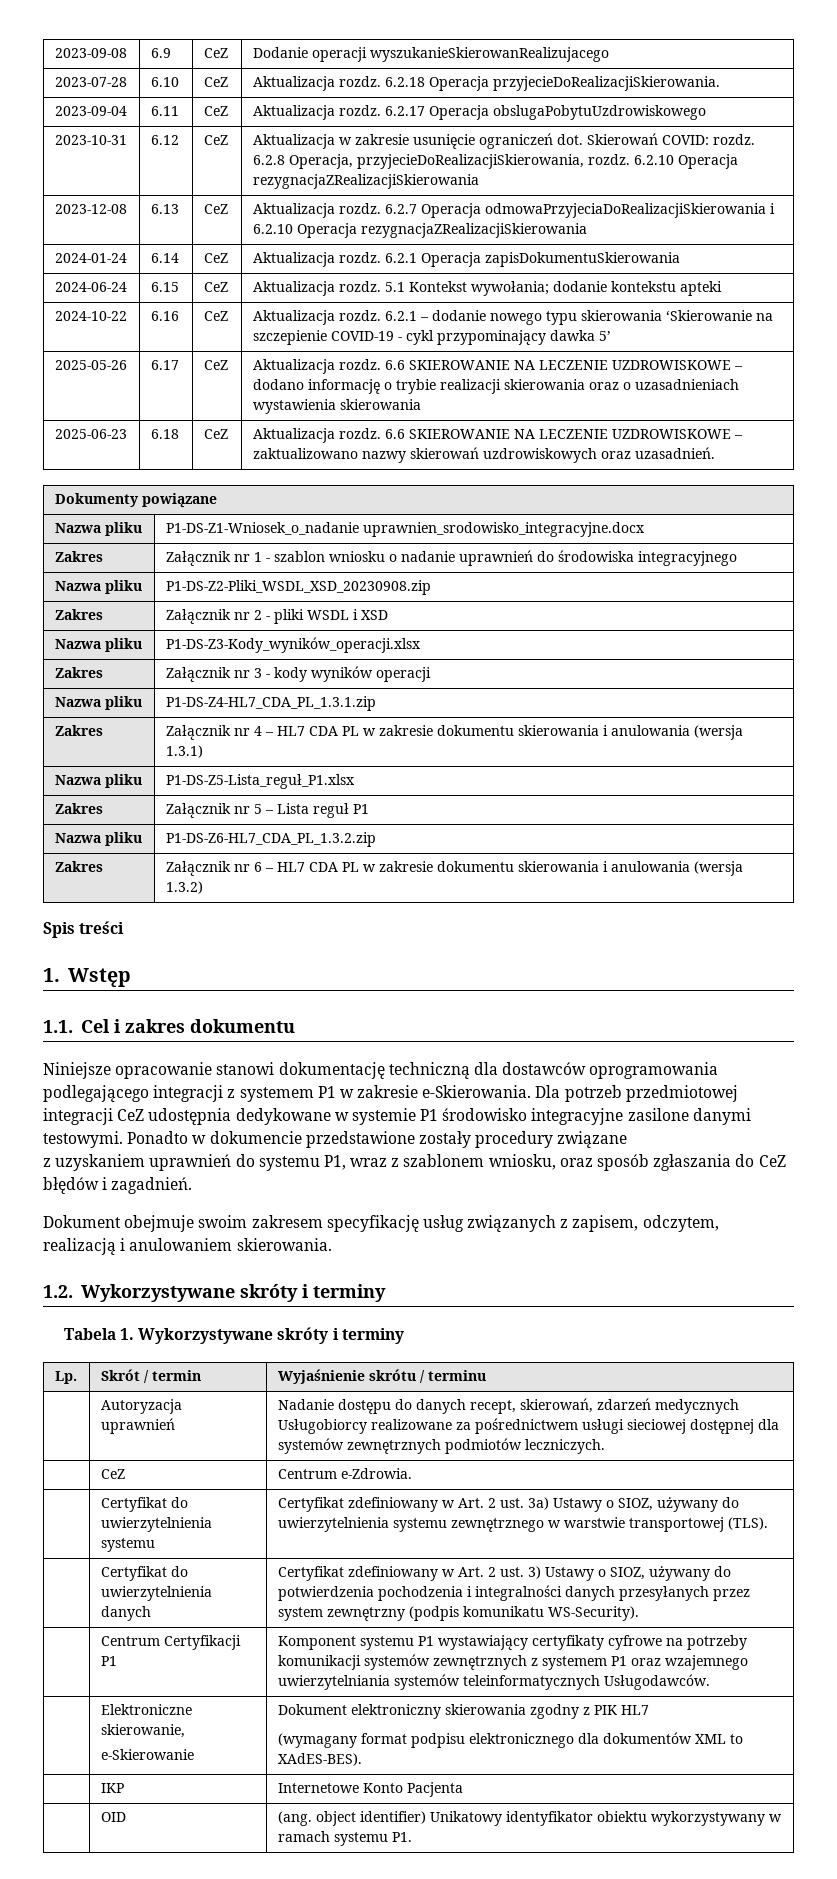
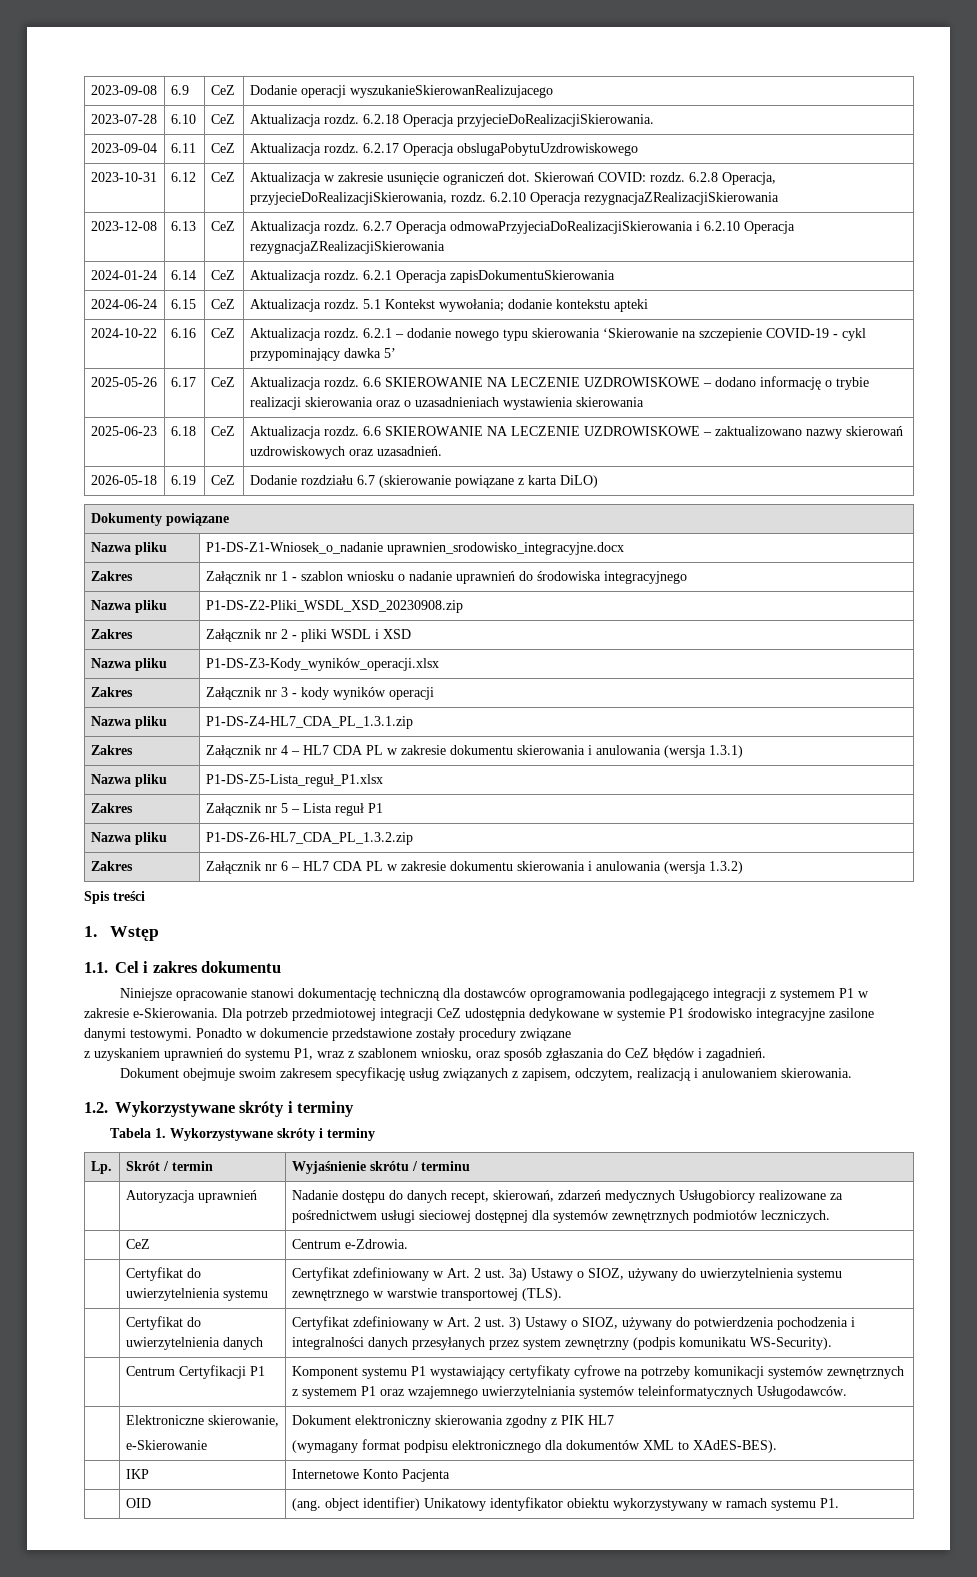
(715, 453) none -> [90,475,157,485] [170,475,196,485] [210,475,235,485] [249,475,598,488] // 2026-05-18 | 6.19 | CeZ | Dodanie rozdziału 6.7 (skierowanie powiązane z karta DiLO)

